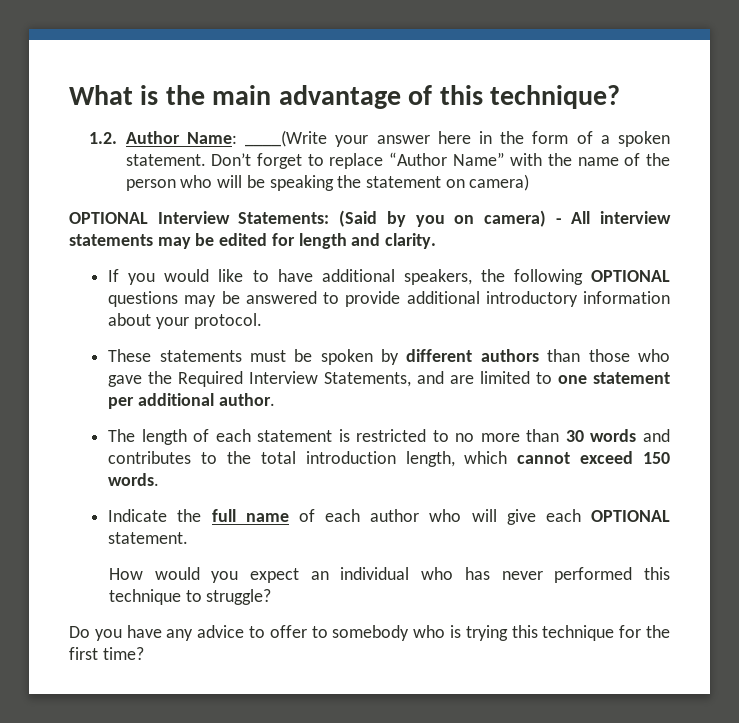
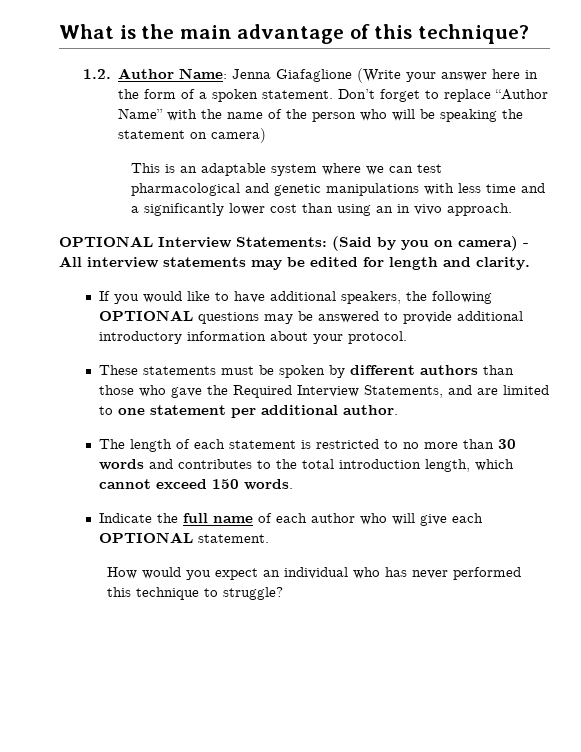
[245,130,328,147] ____(Write -> [232,68,402,83] Jenna Giafaglione (Write
(530, 182) none -> [131,163,443,176] [131,183,546,196] [131,203,513,216] // This is an adaptable system where we can test pharmacological and genetic manipulations with less time and a significantly lower cost than using an in vivo approach.
[69,625,670,641] [69,647,144,660] // Do you have any advice to offer to somebody who is trying this technique for the first time? -> (284, 593) none

